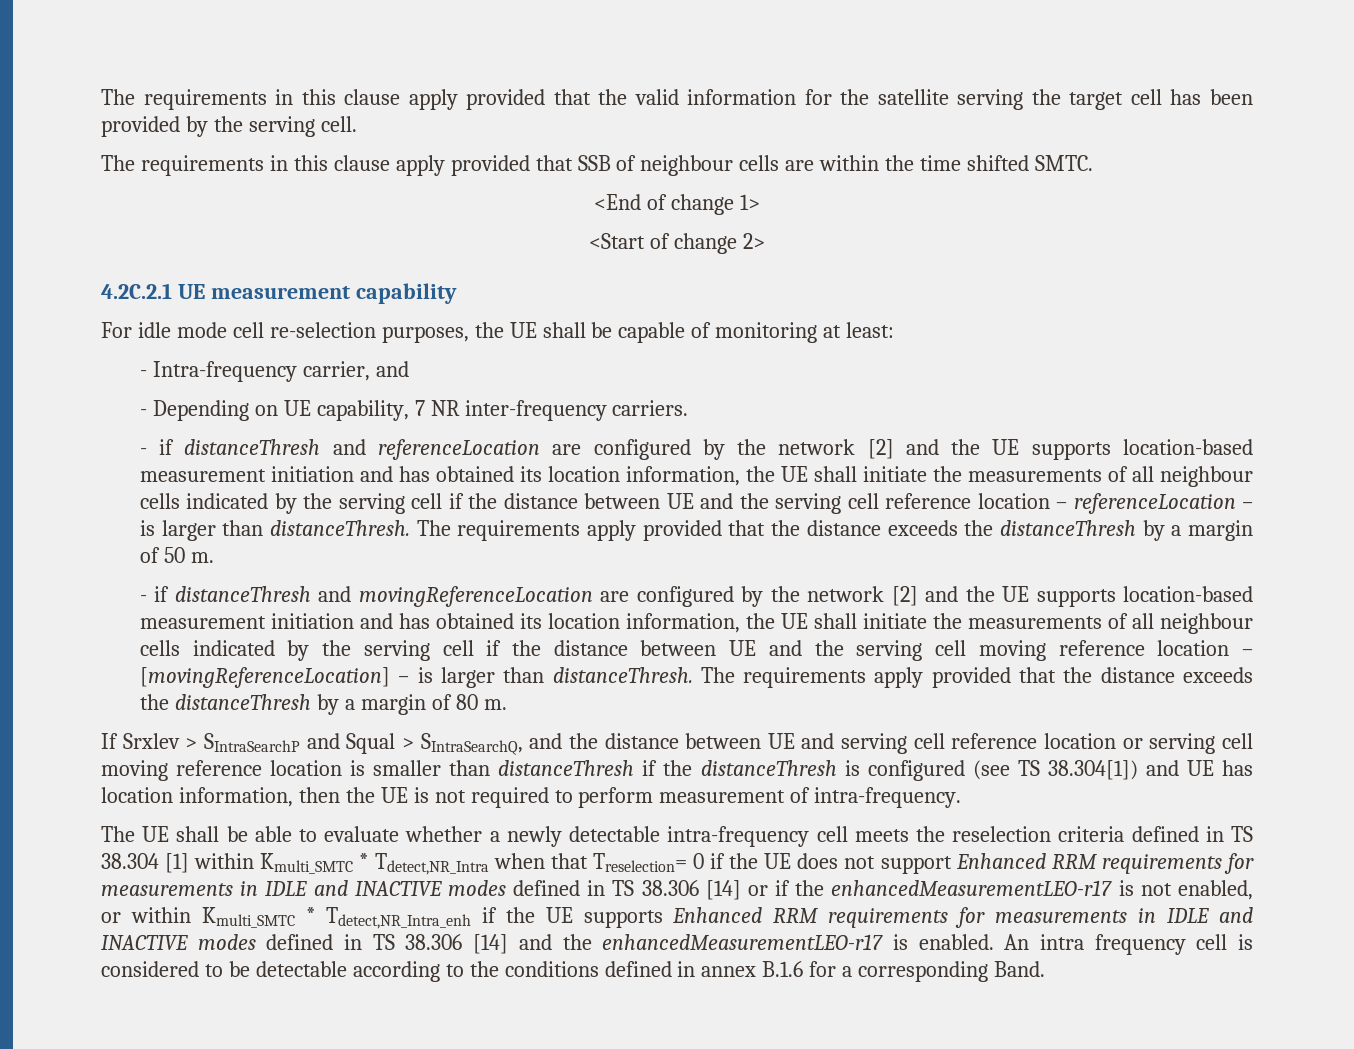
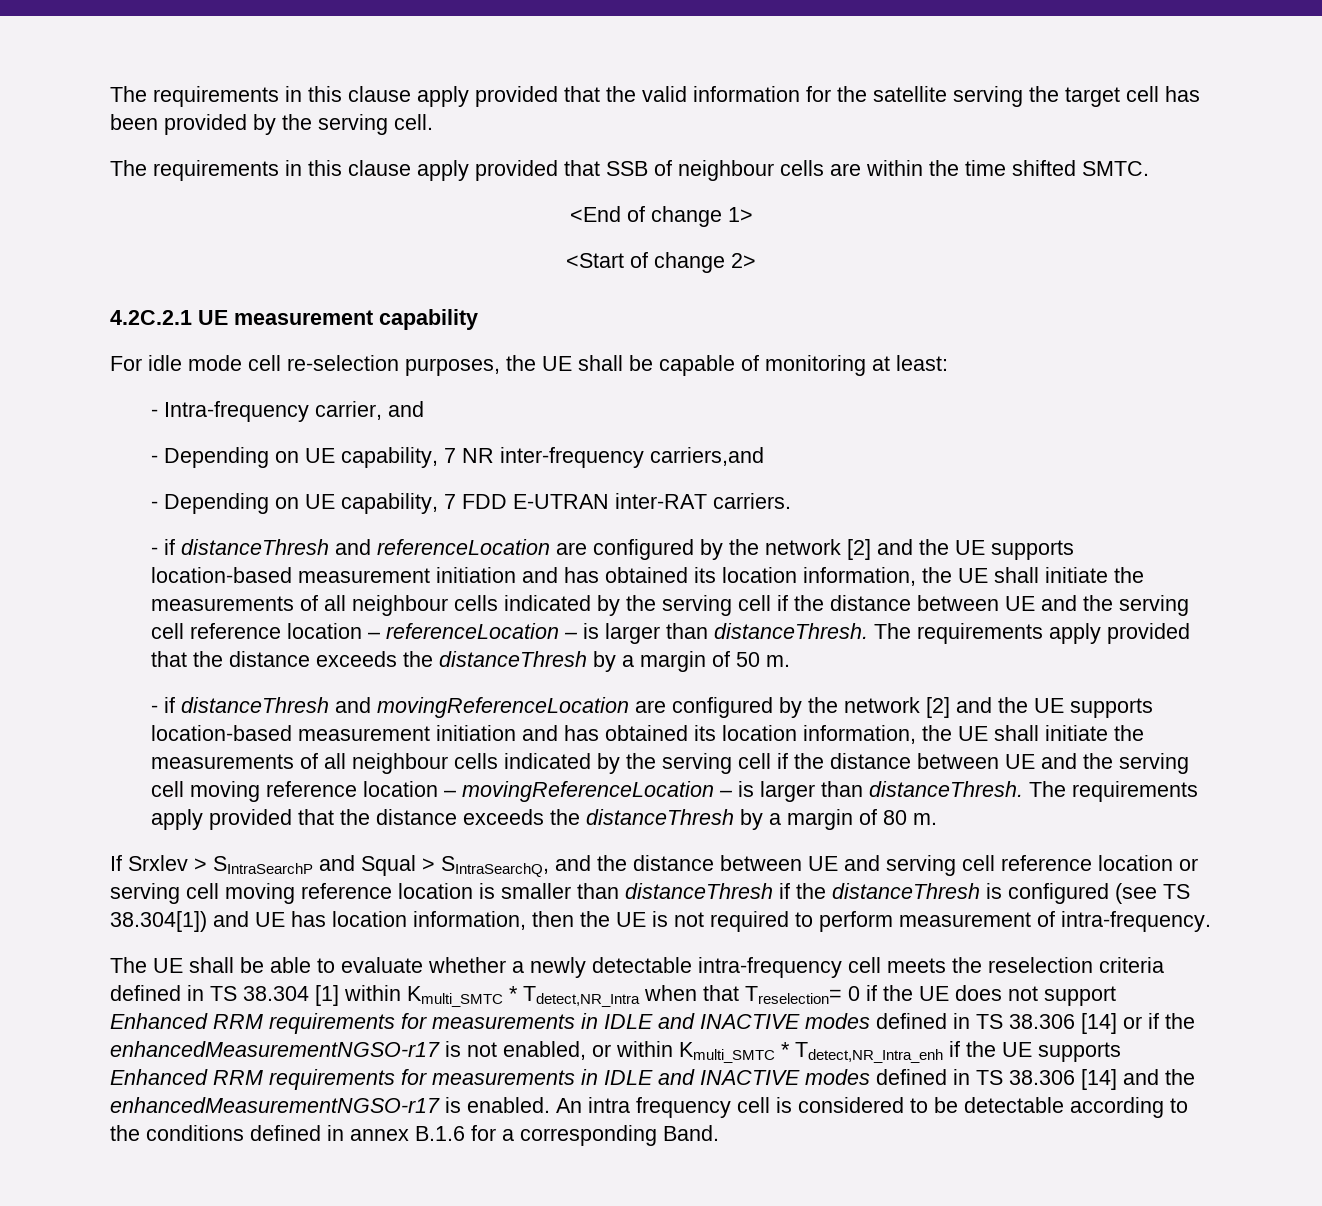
(607, 410) none -> [649,447,764,466] [150,493,707,514] carriers,and // - Depending on UE capability, 7 FDD E-UTRAN inter-RAT
[139,667,390,688] [movingReferenceLocation] -> [461,781,714,802] movingReferenceLocation
[831,880,1113,896] enhancedMeasurementLEO-r17 -> [110,1041,440,1057] enhancedMeasurementNGSO-r17
[602,934,884,950] enhancedMeasurementLEO-r17 -> [110,1097,440,1113] enhancedMeasurementNGSO-r17

